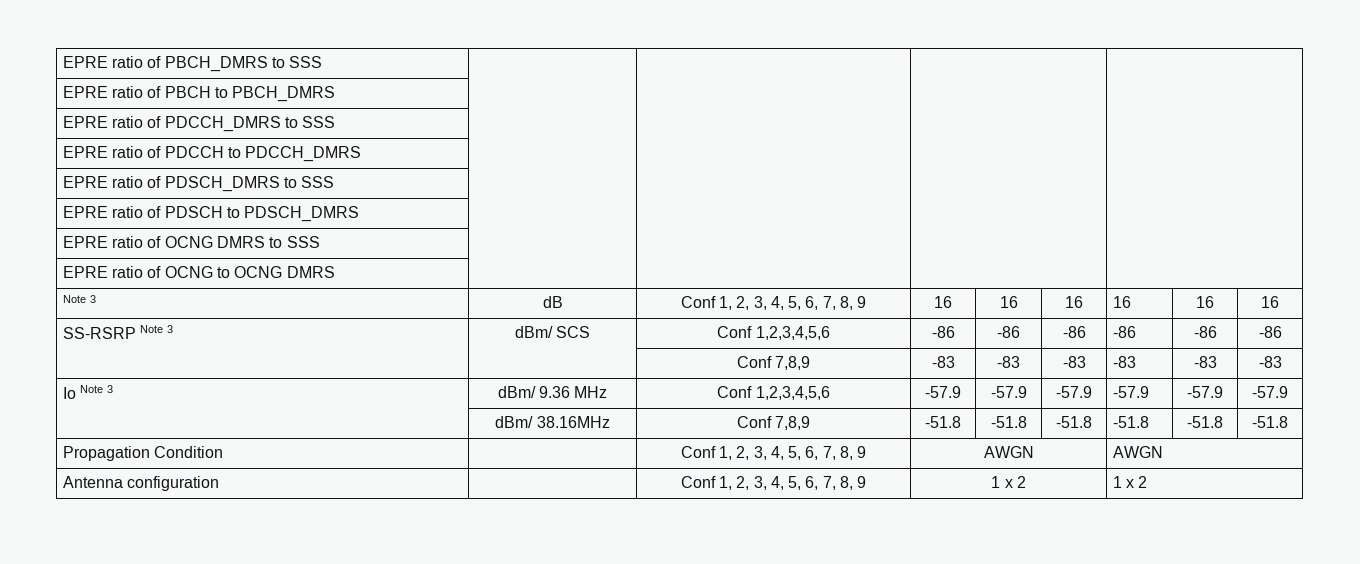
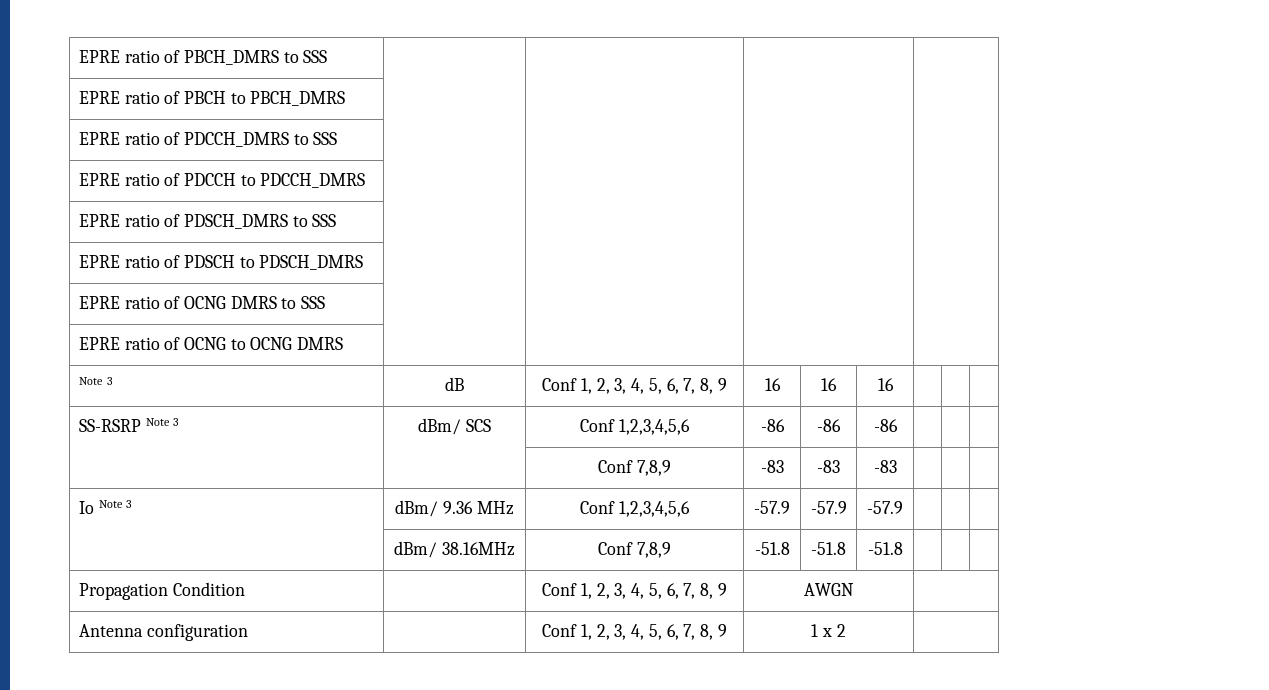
[1112,296,1131,308] [1196,296,1214,308] [1261,296,1279,308] 16 | 16 | 16 -> (894, 384) | |
[1112,326,1136,338] [1193,326,1217,338] [1258,326,1282,338] -86 | -86 | -86 -> (898, 425) | |
[1112,356,1136,368] [1193,356,1217,368] [1258,356,1282,368] -83 | -83 | -83 -> (897, 466) | |
[1112,386,1149,398] [1187,386,1223,398] [1252,386,1288,398] -57.9 | -57.9 | -57.9 -> (903, 507) | |
[1112,416,1149,428] [1187,416,1223,428] [1252,416,1288,428] -51.8 | -51.8 | -51.8 -> (903, 548) | |
[1112,446,1163,458] AWGN -> (854, 589) none
[1112,476,1148,488] 1 x 2 -> (846, 630) none

